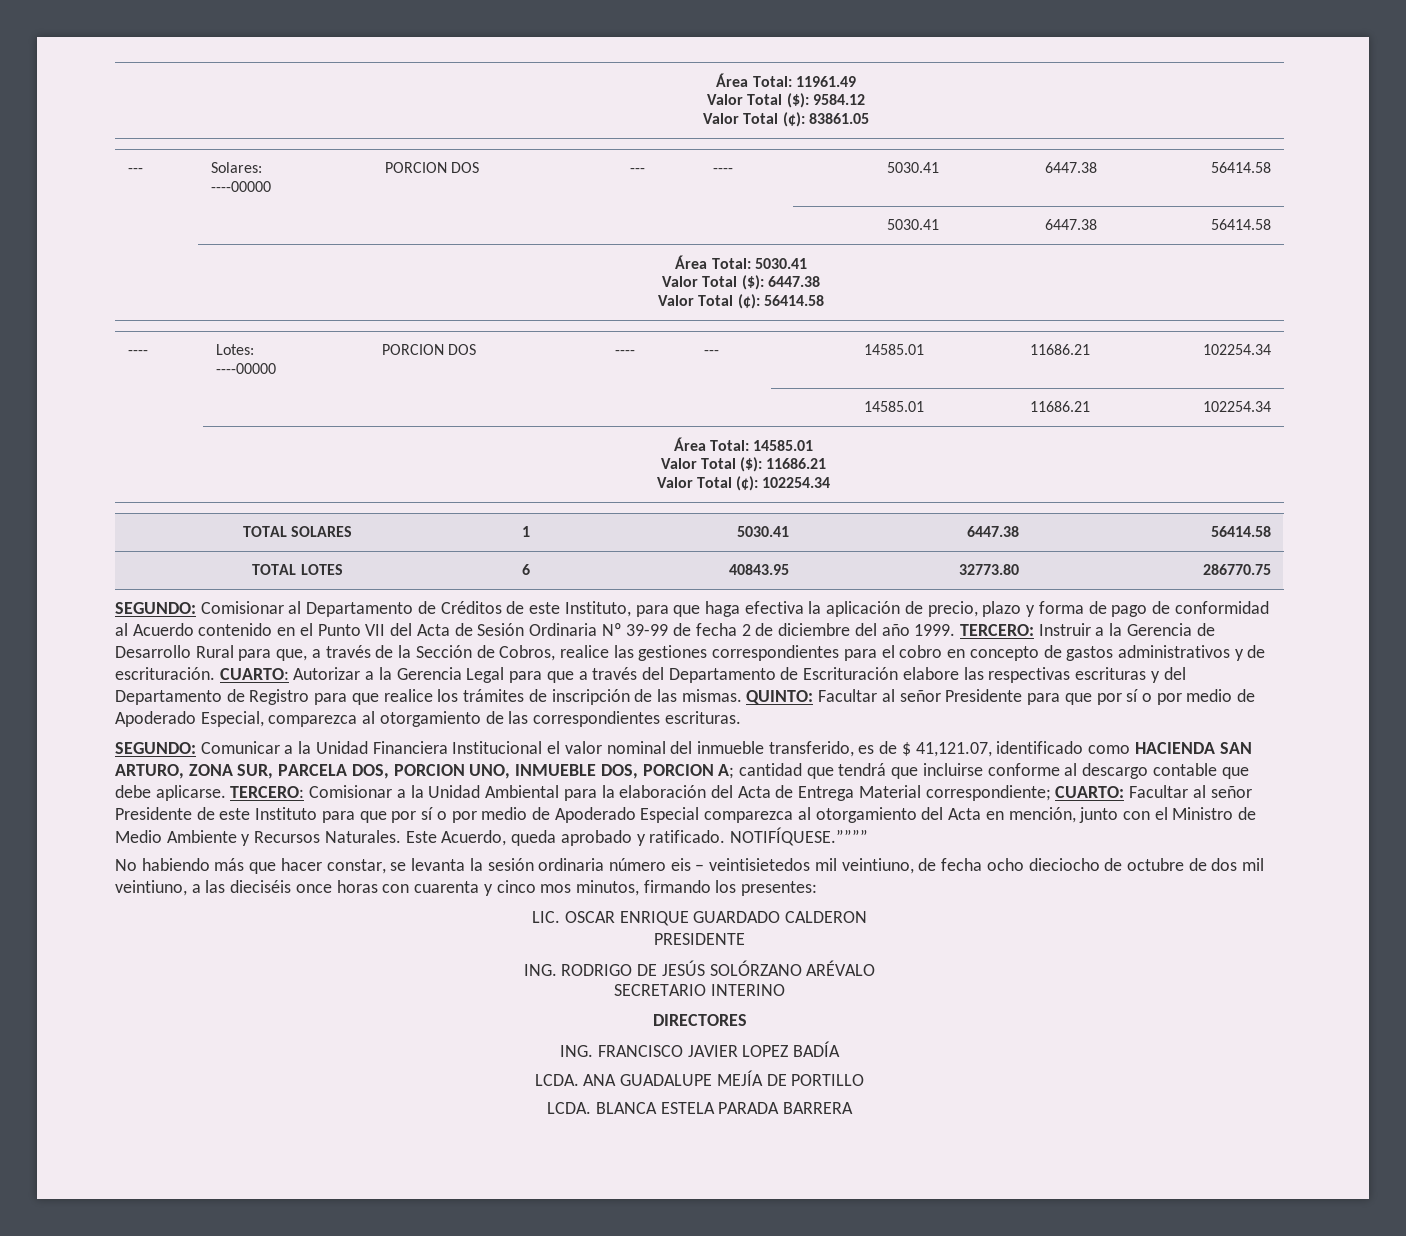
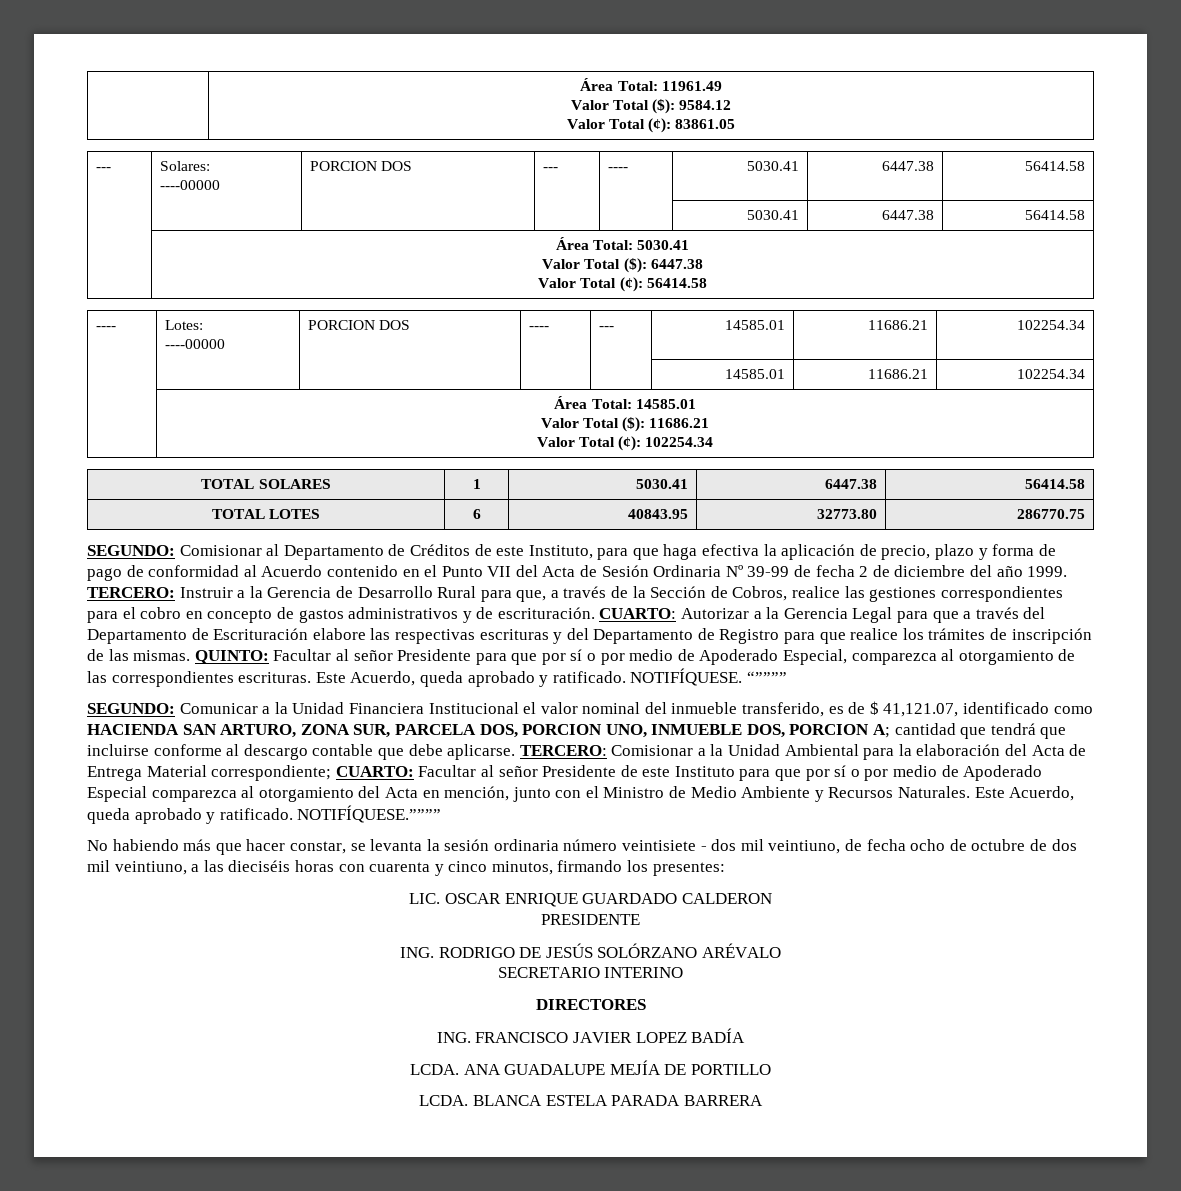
(741, 717) none -> [315,668,787,687] Este Acuerdo, queda aprobado y ratificado. NOTIFÍQUESE. “””””
[670,858,811,871] eis – veintisietedos -> [622,839,737,851] veintisiete - dos
[1028,858,1100,871] dieciocho -> (946, 845) none
[295,884,332,893] once -> (291, 866) none
[540,884,572,893] mos -> (488, 866) none

